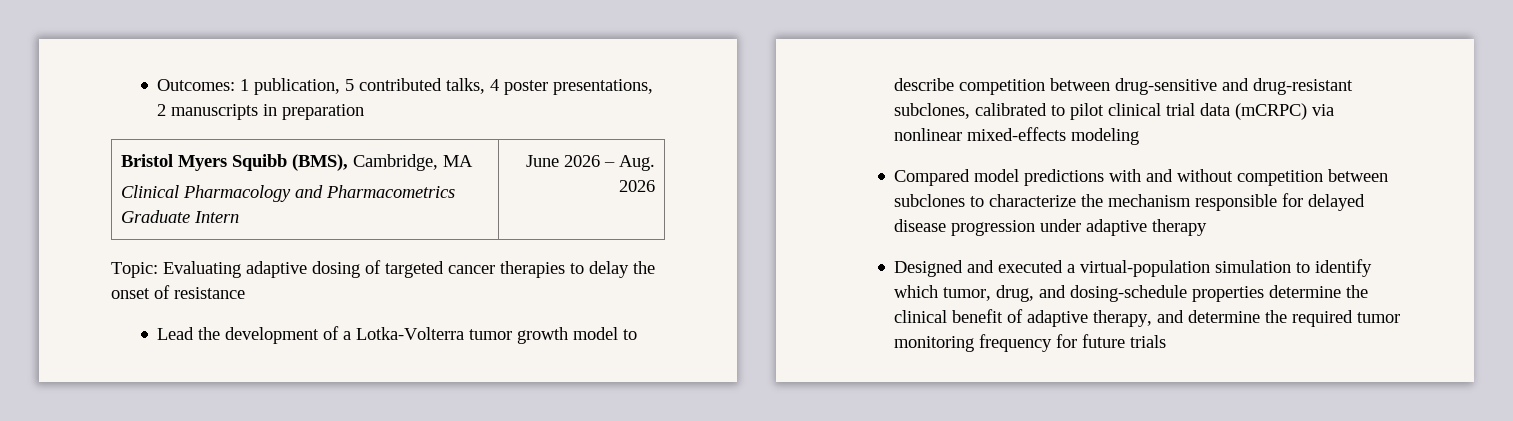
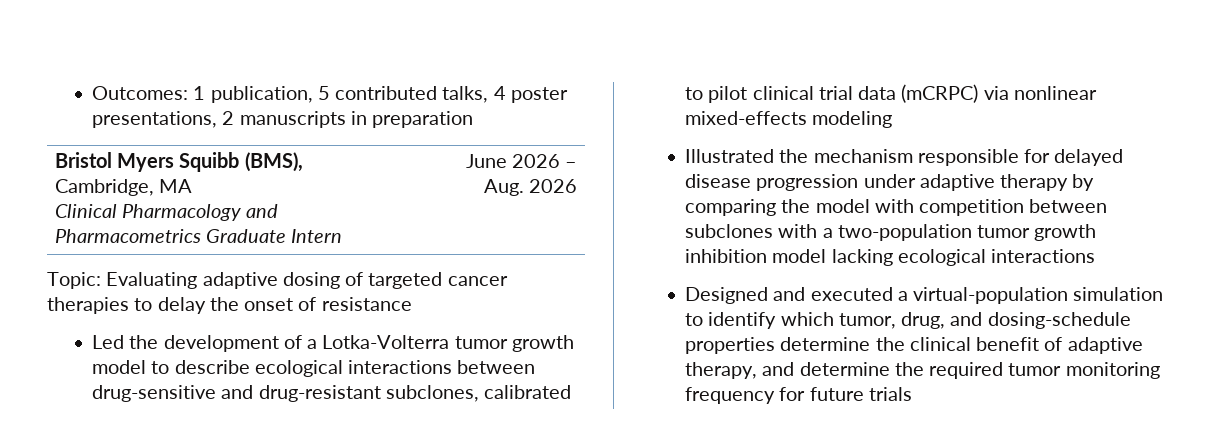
[157,327,195,340] Lead -> [92,335,125,349] Led
[959,79,1046,95] competition -> [254,360,453,377] ecological interactions
[894,169,1389,186] [894,194,1077,207] Compared model predictions with and without competition between subclones to characterize -> [685,149,775,163] Illustrated
(1208, 227) none -> [1072,174,1095,191] [685,199,1108,216] [685,224,1097,241] [685,249,1096,266] by comparing the model with competition between subclones with a two-population tumor growth inhibition model lacking ecological interactions

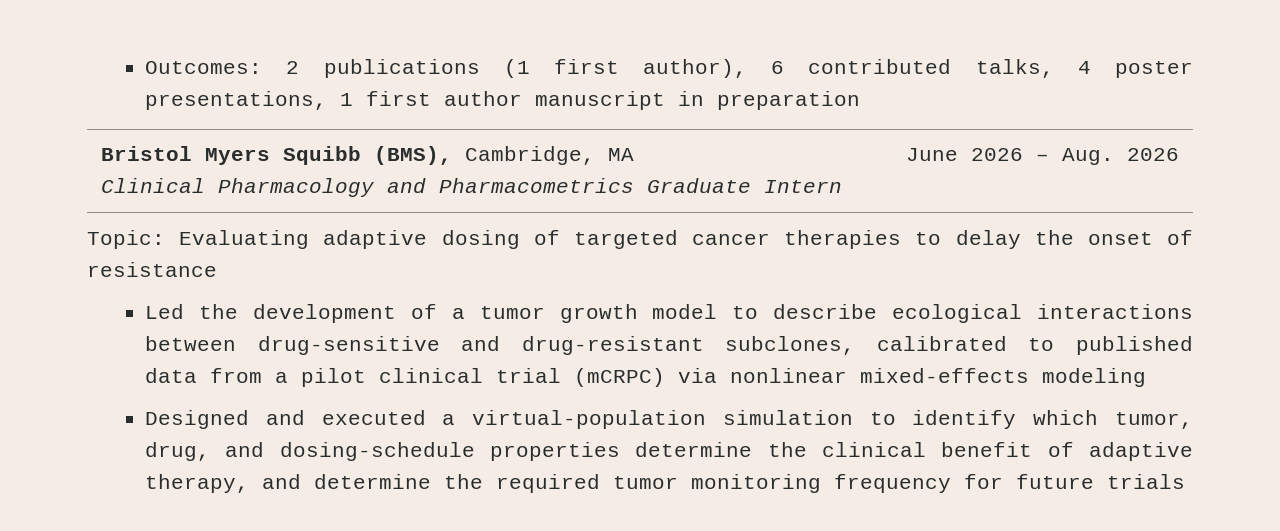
[193,86,330,103] 1 publication, 5 -> [286,59,785,78] 2 publications (1 first author), 6
[222,111,346,128] 2 manuscripts -> [340,91,666,110] 1 first author manuscript
[322,335,450,349] Lotka-Volterra -> (465, 313) none
(704, 93) none -> [1076,336,1193,355] [145,368,289,383] published data from a
[858,86,897,100] data -> (562, 375) none
[685,149,1124,166] [685,174,1095,191] [685,199,1108,216] [685,224,1097,241] [685,249,1096,266] // Illustrated the mechanism responsible for delayed disease progression under adaptive therapy by comparing the model with competition between subclones with a two-population tumor growth inhibition model lacking ecological interactions -> (1147, 377) none

